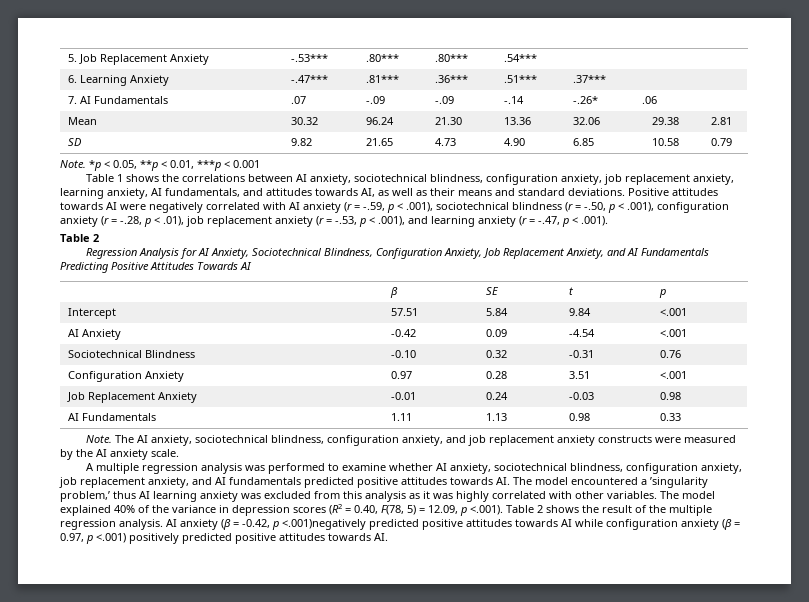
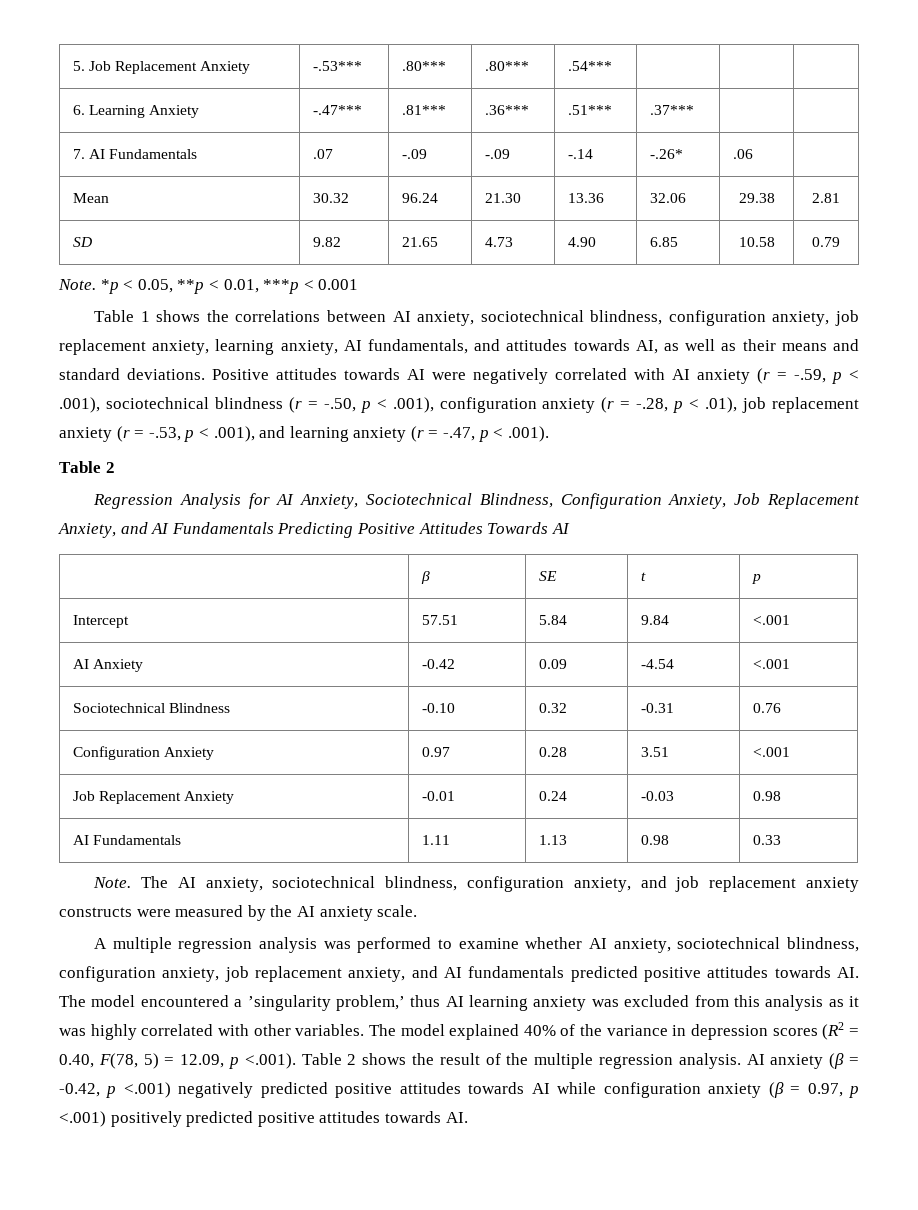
[282,519,366,530] <.001)negatively -> [123,1082,254,1098] <.001) negatively

